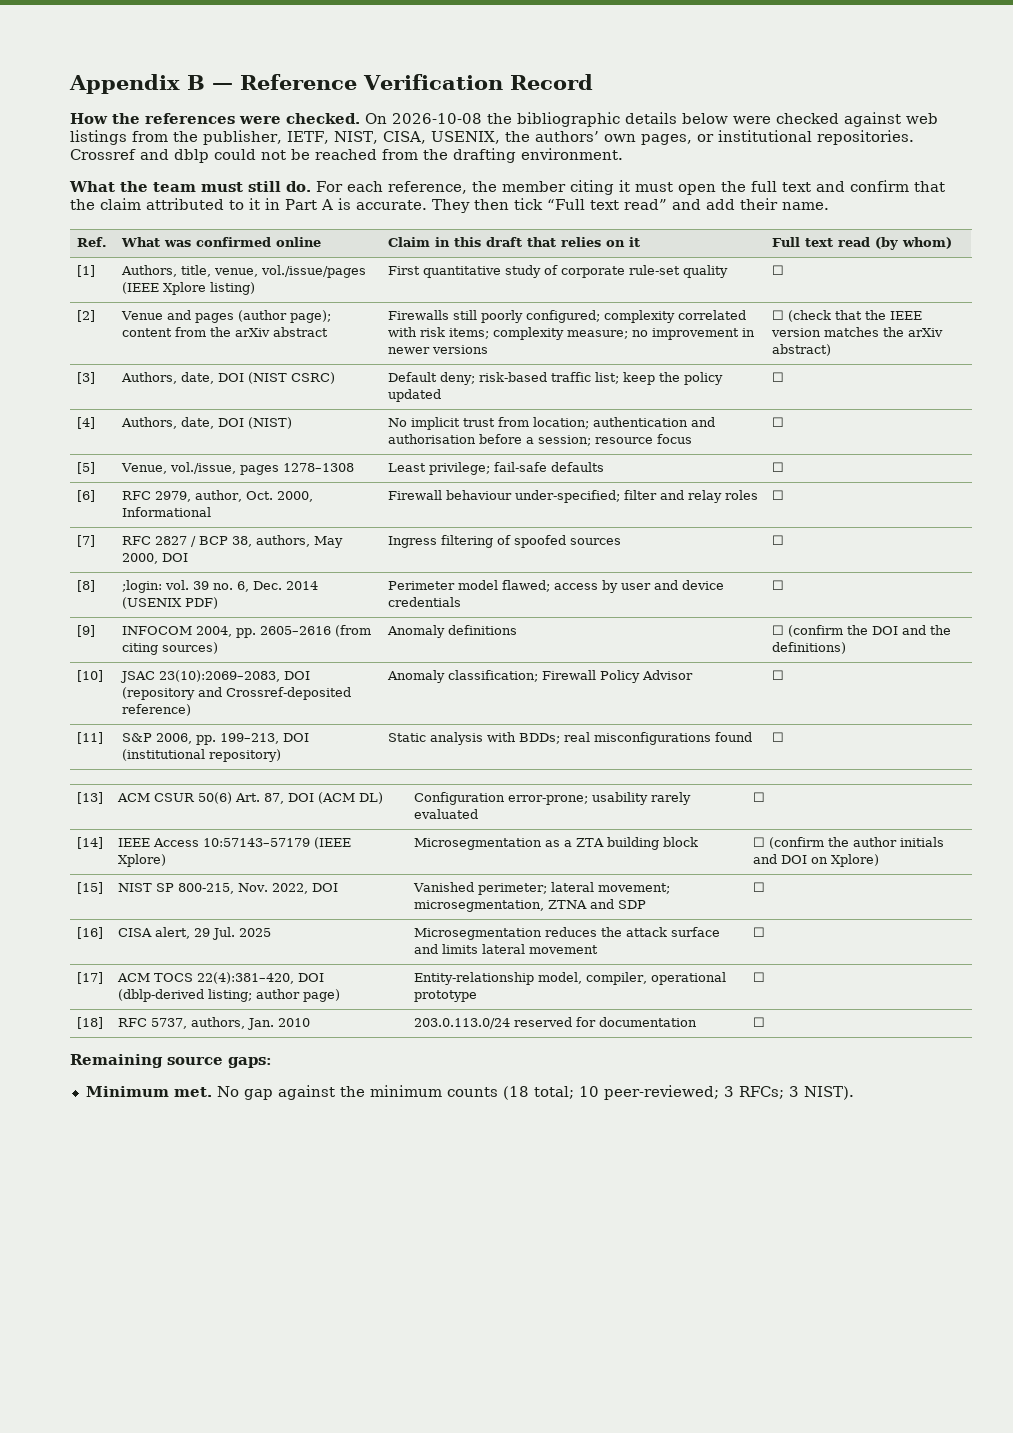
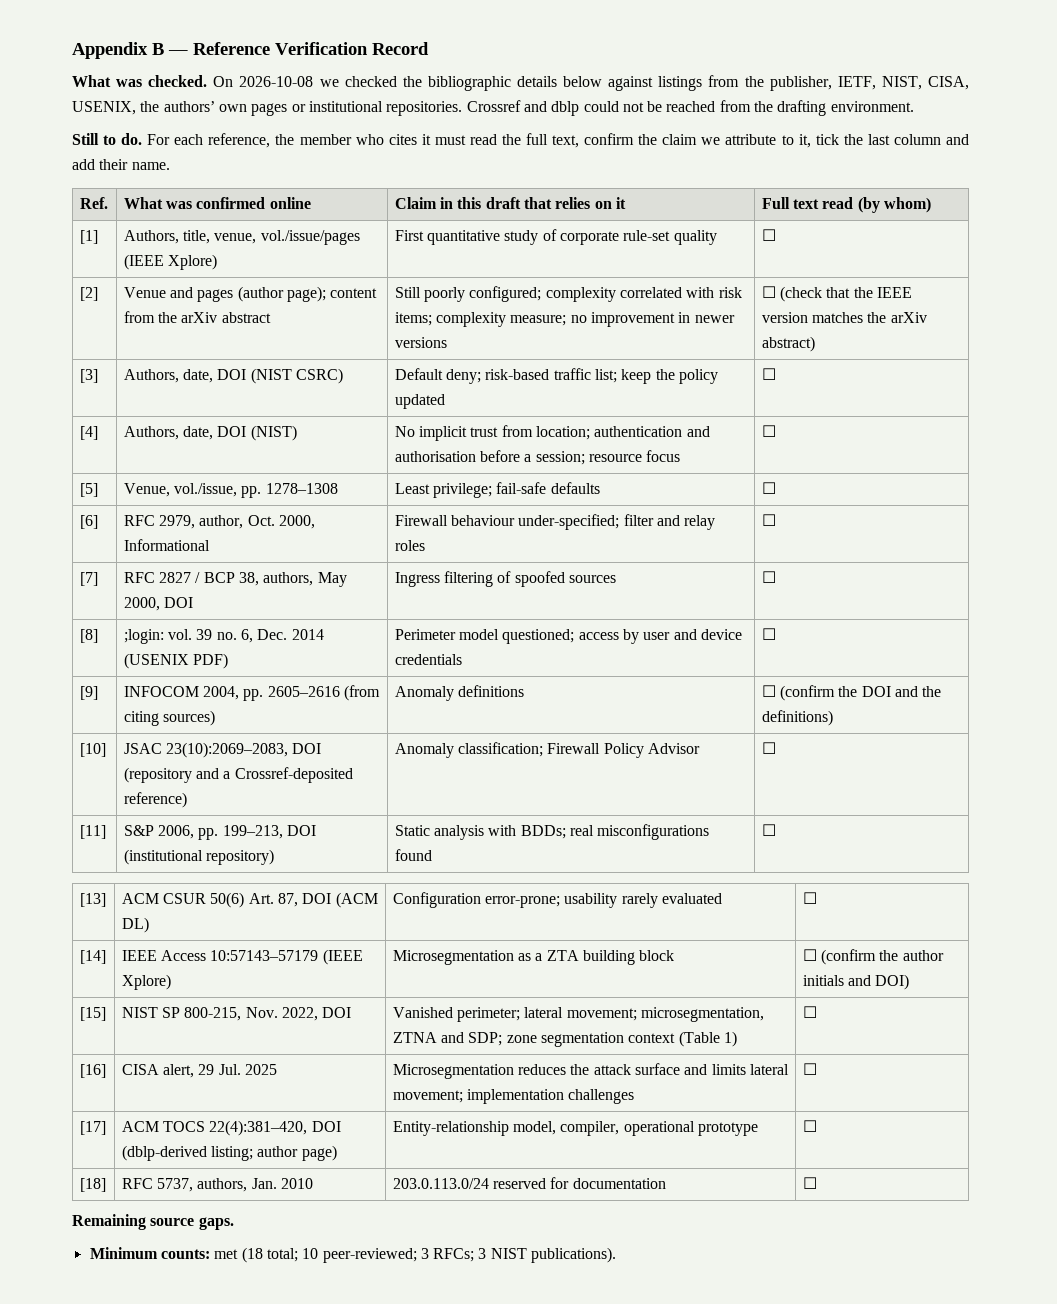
[70,113,281,124] How the references were -> [72,75,143,87] What was
(482, 118) none -> [319,76,397,87] we checked
[733,112,938,127] were checked against web -> [608,76,654,91] against
[640,134,692,145] pages, -> [251,103,288,116] pages
[69,181,281,192] What the team must still -> [72,133,117,145] Still to
[570,180,614,195] citing -> [355,134,417,145] who cites
[678,184,716,195] open -> [469,134,497,145] read
[782,180,945,192] [70,198,667,213] text and confirm that the claim attributed to it in Part A is accurate. They then tick “Full text read” -> [552,133,941,148] text, confirm the claim we attribute to it, tick the last column
[163,282,256,295] Xplore listing) -> [168,254,218,270] Xplore)
[388,310,478,320] Firewalls still -> [394,287,421,298] Still
[240,465,280,475] pages -> [241,486,262,498] pp.
[502,580,551,592] flawed; -> [502,629,575,644] questioned;
(223, 692) none -> [223,771,231,779] a
[781,854,880,867] DOI on Xplore) -> [875,974,910,990] DOI)
[618,900,647,909] SDP -> [468,1031,738,1047] SDP; zone segmentation context (Table 1)
[529,945,599,954] movement -> [392,1089,635,1104] movement; implementation challenges
[228,1057,272,1068] gaps: -> [198,1217,234,1230] gaps.
[173,1085,498,1100] met. No gap against the minimum counts -> [160,1249,239,1259] counts: met
[803,1086,854,1100] NIST). -> [490,1247,617,1263] NIST publications).

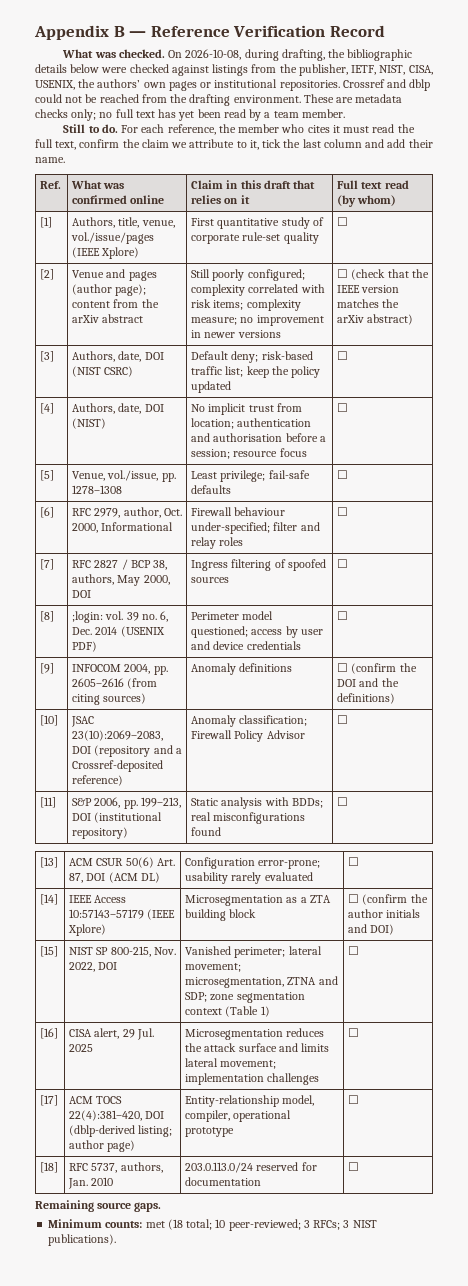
[239,76,397,87] 2026-10-08 we checked -> [185,49,325,61] 2026-10-08, during drafting,
(603, 81) none -> [101,64,169,73] were checked
(914, 106) none -> [303,94,403,103] [35,109,345,121] These are metadata checks only; no full text has yet been read by a team member.

